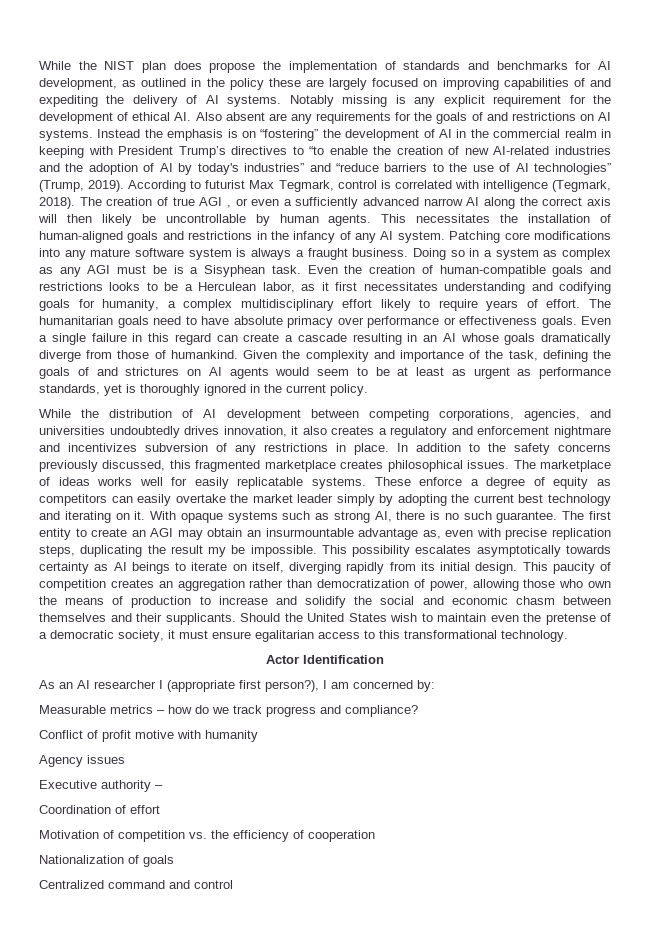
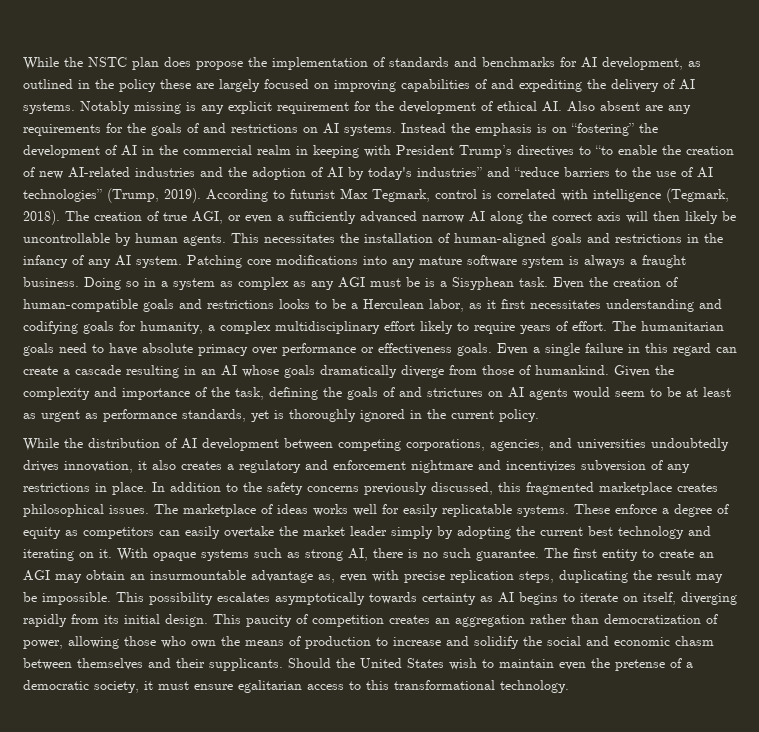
[39,61,135,70] While the NIST -> [23,57,127,70] While the NSTC
[199,197,231,208] AGI , -> [192,211,223,224] AGI,
[208,547,227,557] my -> [696,574,723,583] may
[131,562,170,574] beings -> [519,592,558,605] begins
[266,655,384,664] [39,680,435,692] [39,705,418,717] [39,730,258,742] [39,755,125,767] [39,780,163,792] [39,805,160,814] [39,830,375,842] [39,855,174,867] [39,880,233,889] // Actor Identification // As an AI researcher I (appropriate first person?), I am concerned by: // Measurable metrics – how do we track progress and compliance? // Conflict of profit motive with humanity // Agency issues // Executive authority – // Coordination of effort // Motivation of competition vs. the efficiency of cooperation // Nationalization of goals // Centralized command and control -> (569, 686) none

